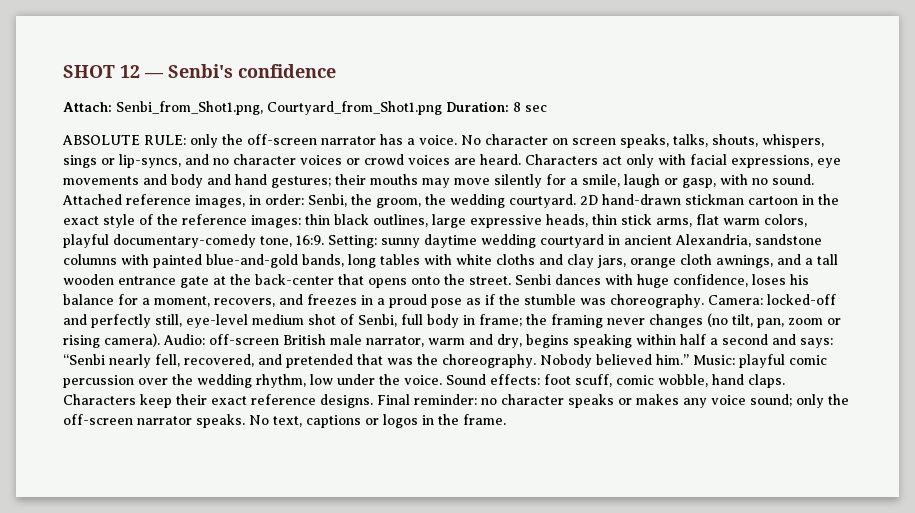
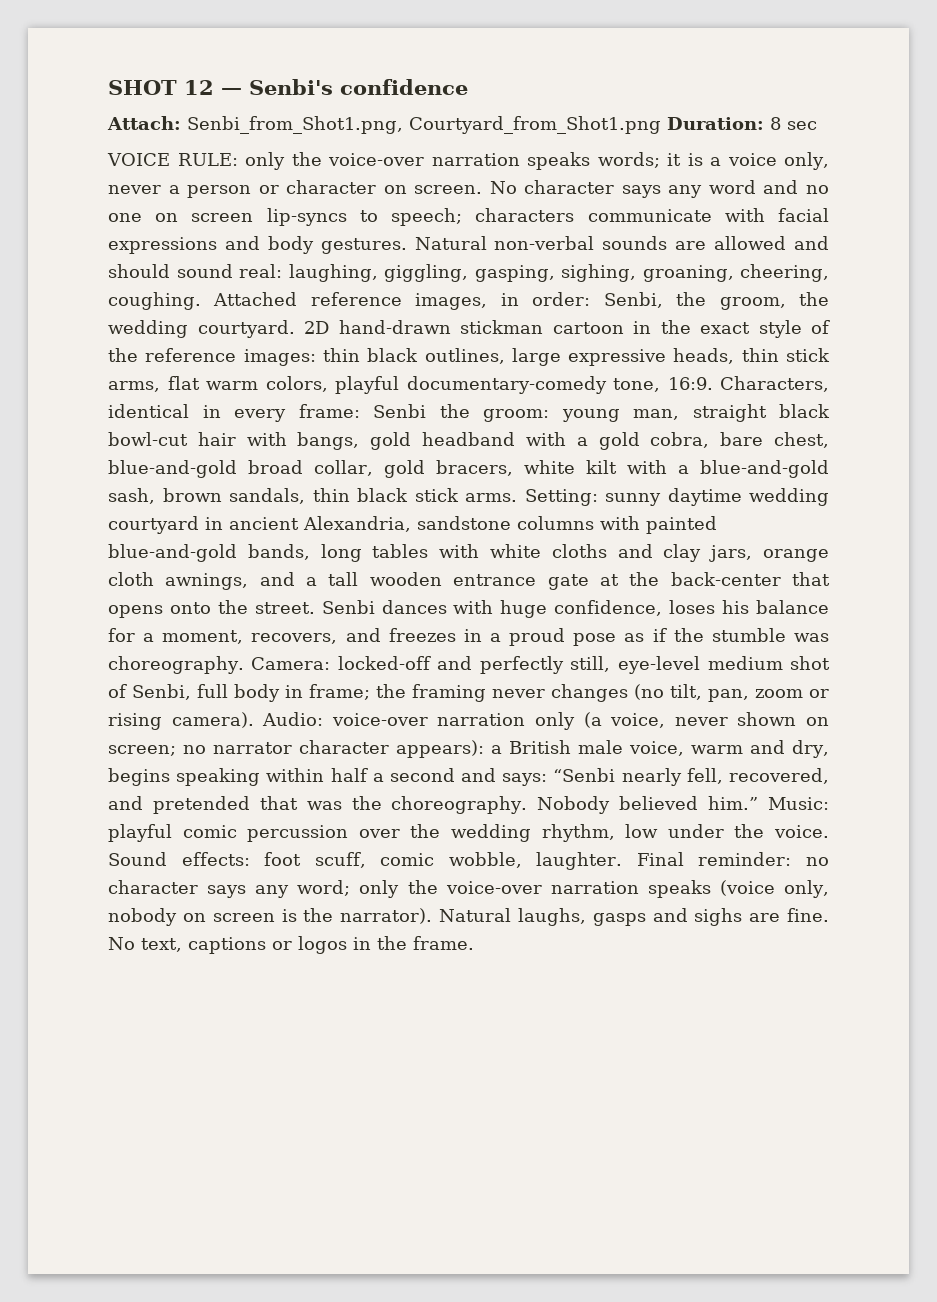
[62,135,140,145] ABSOLUTE -> [107,153,170,166] VOICE
[247,134,824,148] [63,154,841,168] [63,174,814,188] off-screen narrator has a voice. No character on screen speaks, talks, shouts, whispers, sings or lip-syncs, and no character voices or crowd voices are heard. Characters act only with facial expressions, eye movements and body and hand gestures; their mouths may move silently for a smile, laugh or gasp, with no sound. -> [328,152,830,170] [108,180,830,198] [108,208,829,226] [108,236,830,254] [108,264,829,282] [108,292,201,310] voice-over narration speaks words; it is a voice only, never a person or character on screen. No character says any word and no one on screen lip-syncs to speech; characters communicate with facial expressions and body gestures. Natural non-verbal sounds are allowed and should sound real: laughing, giggling, gasping, sighing, groaning, cheering, coughing.
(324, 240) none -> [720,376,829,392] [108,404,830,422] [108,432,830,450] [108,460,829,478] [108,488,517,504] Characters, identical in every frame: Senbi the groom: young man, straight black bowl-cut hair with bangs, gold headband with a gold cobra, bare chest, blue-and-gold broad collar, gold bracers, white kilt with a blue-and-gold sash, brown sandals, thin black stick arms.
[209,334,279,345] off-screen -> [331,712,830,730] [108,740,503,758] voice-over narration only (a voice, never shown on screen; no narrator character appears): a
[366,336,424,347] narrator, -> [629,741,685,756] voice,
[712,374,785,388] [63,394,849,408] [63,414,245,428] hand claps. Characters keep their exact reference designs. Final reminder: no character speaks or makes any voice sound; only the off-screen narrator speaks. -> [536,852,829,870] [108,880,830,898] [108,908,830,926] laughter. Final reminder: no character says any word; only the voice-over narration speaks (voice only, nobody on screen is the narrator). Natural laughs, gasps and sighs are fine.

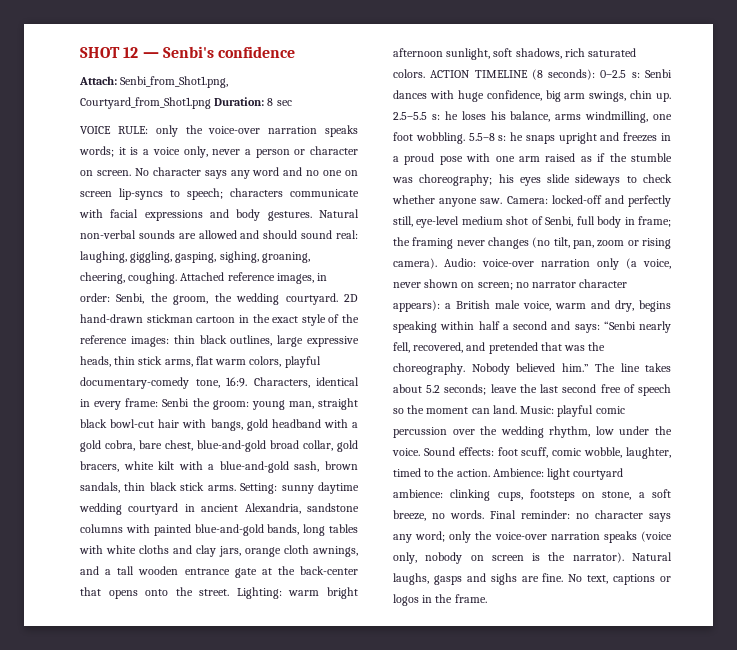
(315, 608) none -> [236,587,358,599] [393,48,637,60] [393,69,640,80] Lighting: warm bright afternoon sunlight, soft shadows, rich saturated colors. ACTION TIMELINE (8 seconds): 0–2.5 s:
[669,600,829,614] [108,628,338,644] loses his balance for a moment, recovers, -> [545,90,671,102] [393,111,672,123] [393,132,597,144] big arm swings, chin up. 2.5–5.5 s: he loses his balance, arms windmilling, one foot wobbling. 5.5–8 s: he snaps upright
(617, 639) none -> [466,153,576,162] with one arm raised
[108,656,244,674] choreography. -> [419,174,672,186] [392,195,503,207] choreography; his eyes slide sideways to check whether anyone saw.
(759, 803) none -> [595,363,671,372] [393,384,671,396] [393,405,517,414] The line takes about 5.2 seconds; leave the last second free of speech so the moment can land.
[536,852,623,870] laughter. -> [626,447,671,459] [393,468,624,480] [393,489,671,501] [393,510,484,521] laughter, timed to the action. Ambience: light courtyard ambience: clinking cups, footsteps on stone, a soft breeze, no words.

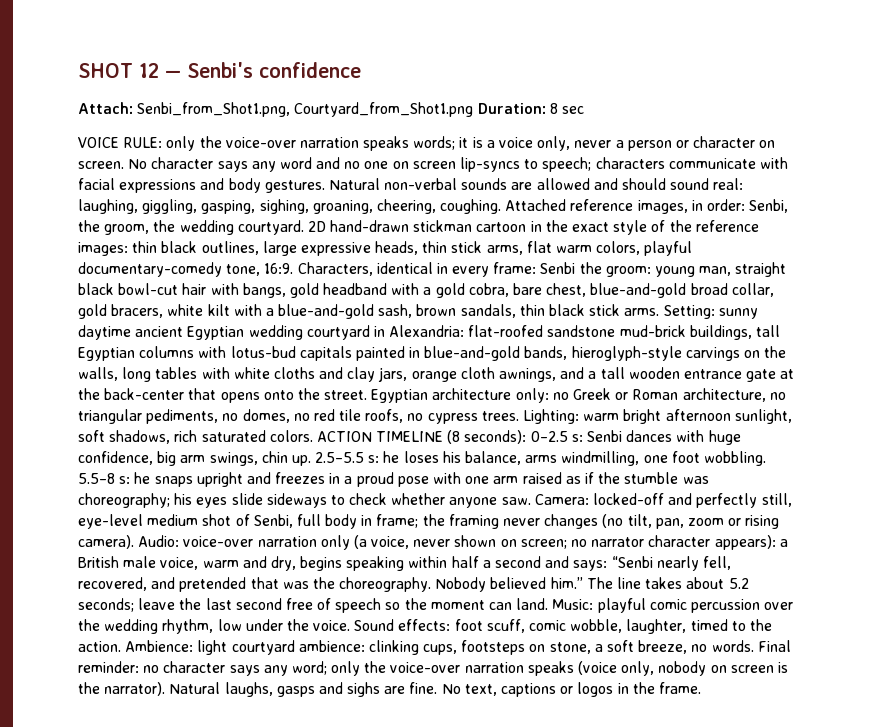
(359, 488) none -> [135,326,245,340] ancient Egyptian
[201,503,359,514] [80,524,300,536] ancient Alexandria, sandstone columns with painted blue-and-gold bands, -> [389,325,781,340] [78,346,787,361] [78,367,118,381] Alexandria: flat-roofed sandstone mud-brick buildings, tall Egyptian columns with lotus-bud capitals painted in blue-and-gold bands, hieroglyph-style carvings on the walls,
(230, 592) none -> [371,388,786,403] [78,409,519,424] Egyptian architecture only: no Greek or Roman architecture, no triangular pediments, no domes, no red tile roofs, no cypress trees.

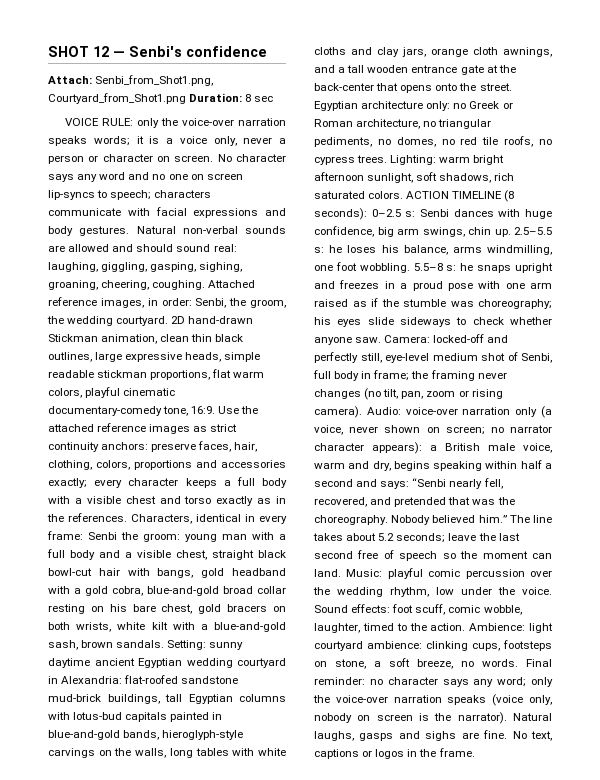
[413,220,759,235] [78,242,128,256] stickman cartoon in the exact style of the reference images: -> [48,334,190,344] Stickman animation, clean
[422,241,523,255] thin stick arms, -> [224,352,261,362] [48,370,211,380] simple readable stickman proportions,
(693, 248) none -> [123,388,176,396] cinematic
(294, 268) none -> [218,406,259,414] [48,423,238,434] [48,441,258,452] [48,460,286,470] [48,477,287,488] [48,496,286,506] [47,513,127,522] Use the attached reference images as strict continuity anchors: preserve faces, hair, clothing, colors, proportions and accessories exactly; every character keeps a full body with a visible chest and torso exactly as in the references.
[699,266,732,276] man, -> [222,532,286,540] [47,549,207,560] man with a full body and a visible chest,
[513,283,774,298] [78,304,164,319] bare chest, blue-and-gold broad collar, gold bracers, -> [147,586,286,596] [48,604,286,614] [48,622,112,632] blue-and-gold broad collar resting on his bare chest, gold bracers on both wrists,
[460,304,660,318] sandals, thin black stick arms. -> [116,640,165,648] sandals.

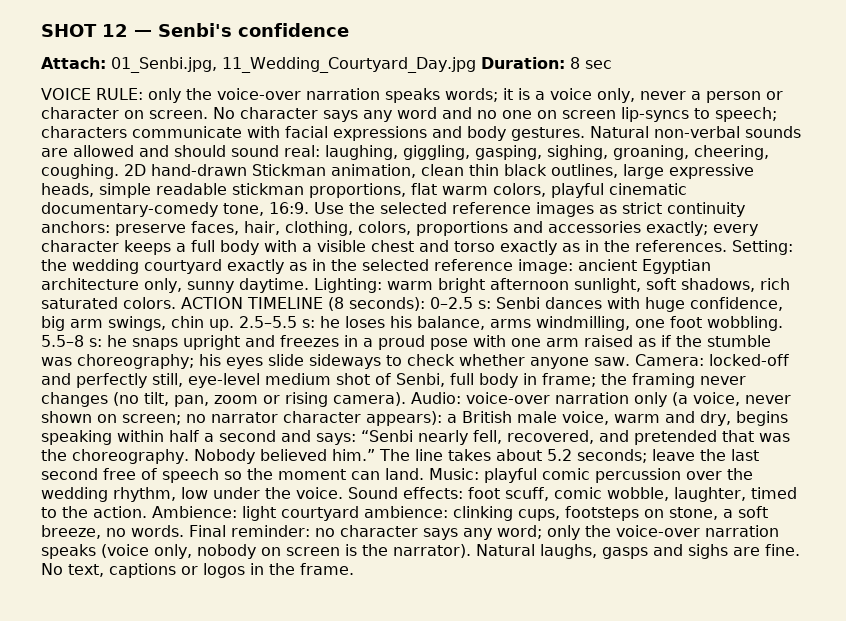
[95,75,214,86] [48,93,186,104] Senbi_from_Shot1.png, Courtyard_from_Shot1.png -> [111,57,476,73] 01_Senbi.jpg, 11_Wedding_Courtyard_Day.jpg
[208,280,256,288] [48,297,286,308] [47,316,169,326] Attached reference images, in order: Senbi, the groom, the wedding courtyard. -> (119, 171) none
[48,424,94,432] attached -> [380,202,447,214] selected
[131,514,287,524] [47,531,286,542] [47,549,286,560] [48,568,286,578] [48,586,286,596] [48,604,286,614] [48,622,286,632] [48,640,244,650] [48,658,286,668] [48,675,239,684] [48,694,286,704] [48,712,223,722] [48,730,244,740] [48,748,286,758] [314,47,552,57] [314,65,516,75] [314,83,512,93] [314,101,513,111] [314,119,492,129] [314,136,552,147] [314,155,388,165] Characters, identical in every frame: Senbi the groom: young man with a full body and a visible chest, straight black bowl-cut hair with bangs, gold headband with a gold cobra, blue-and-gold broad collar resting on his bare chest, gold bracers on both wrists, white kilt with a blue-and-gold sash, brown sandals. Setting: sunny daytime ancient Egyptian wedding courtyard in Alexandria: flat-roofed sandstone mud-brick buildings, tall Egyptian columns with lotus-bud capitals painted in blue-and-gold bands, hieroglyph-style carvings on the walls, long tables with white cloths and clay jars, orange cloth awnings, and a tall wooden entrance gate at the back-center that opens onto the street. Egyptian architecture only: no Greek or Roman architecture, no triangular pediments, no domes, no red tile roofs, no cypress trees. -> [732,240,793,255] [41,259,711,274] [41,278,309,293] Setting: the wedding courtyard exactly as in the selected reference image: ancient Egyptian architecture only, sunny daytime.

